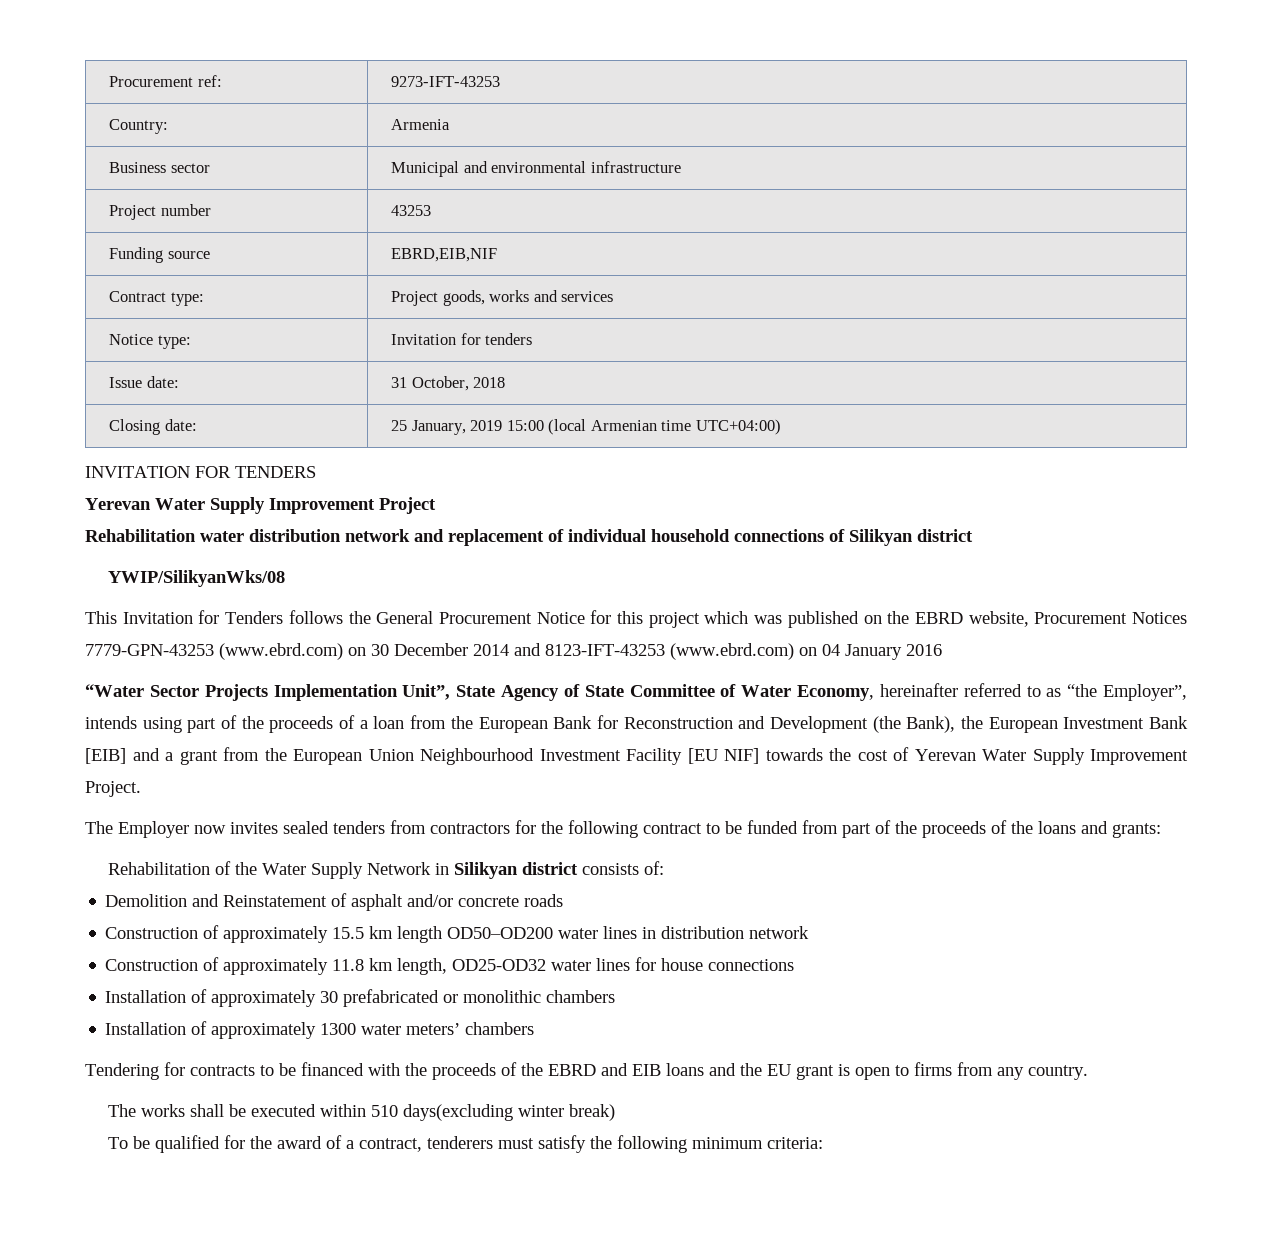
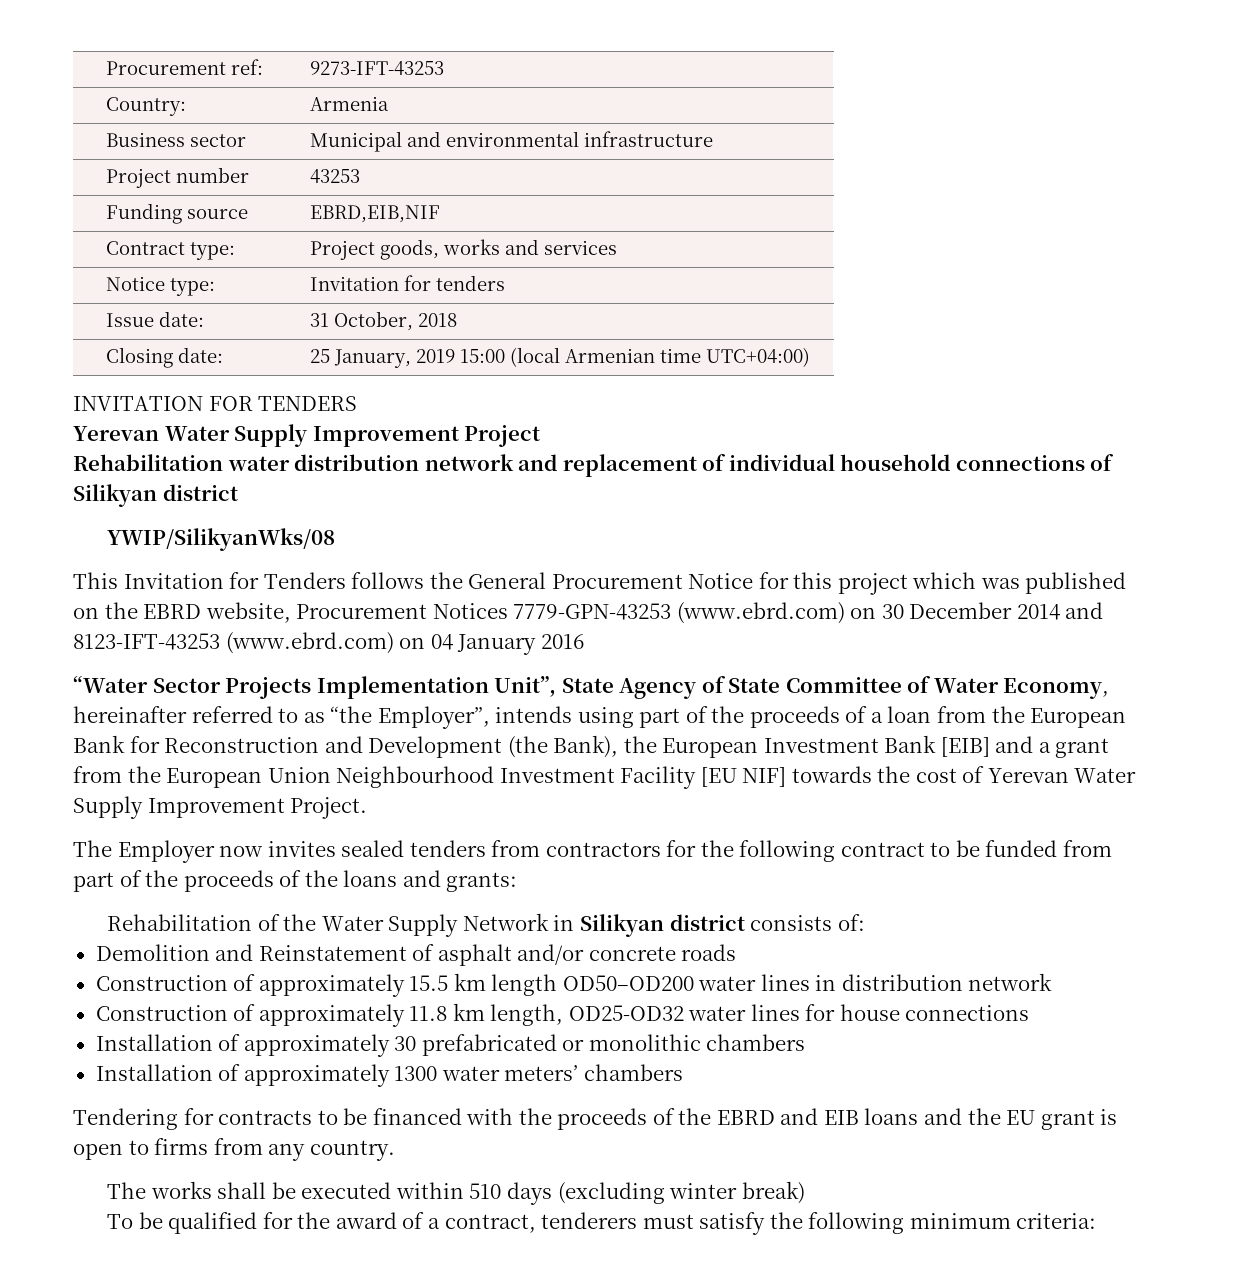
[403,1104,514,1121] days(excluding -> [506,1182,665,1205] days (excluding

